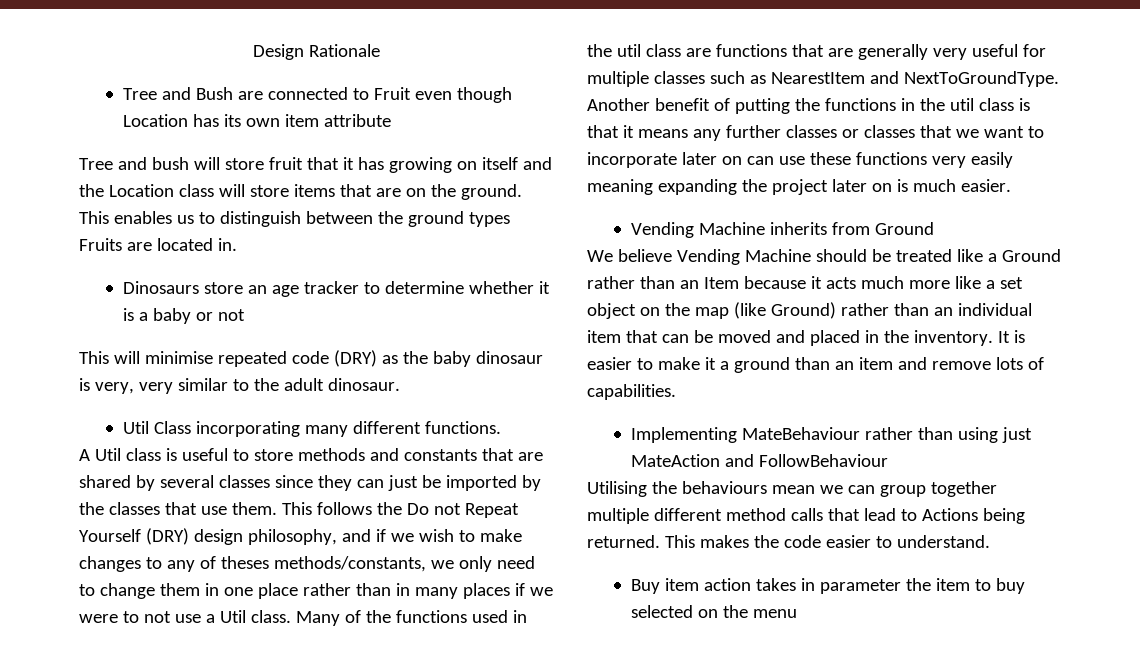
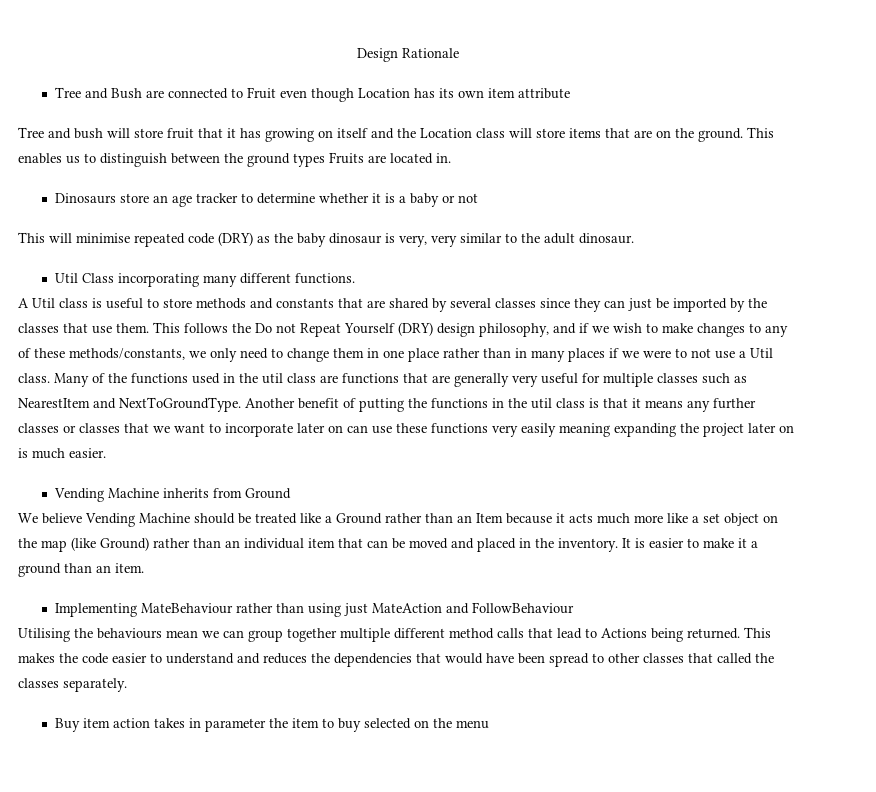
[220,556,269,569] theses -> [34,348,65,358] these
[858,357,1044,370] [587,384,676,400] item and remove lots of capabilities. -> [115,563,144,573] item.
[896,535,990,548] understand. -> [166,653,774,667] [18,678,127,692] understand and reduces the dependencies that would have been spread to other classes that called the classes separately.

